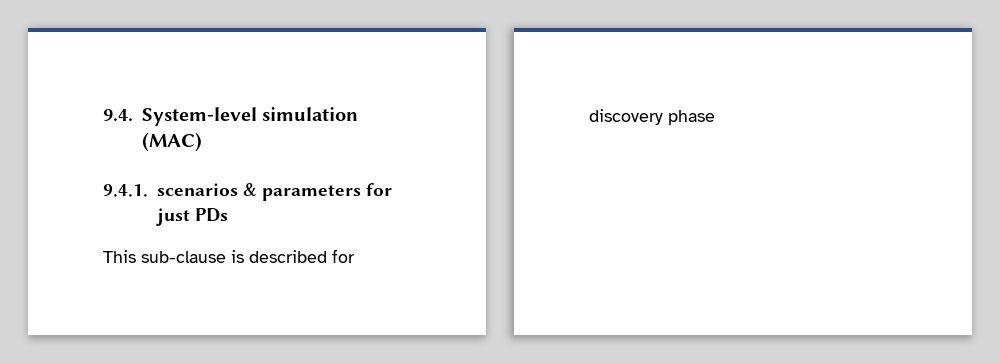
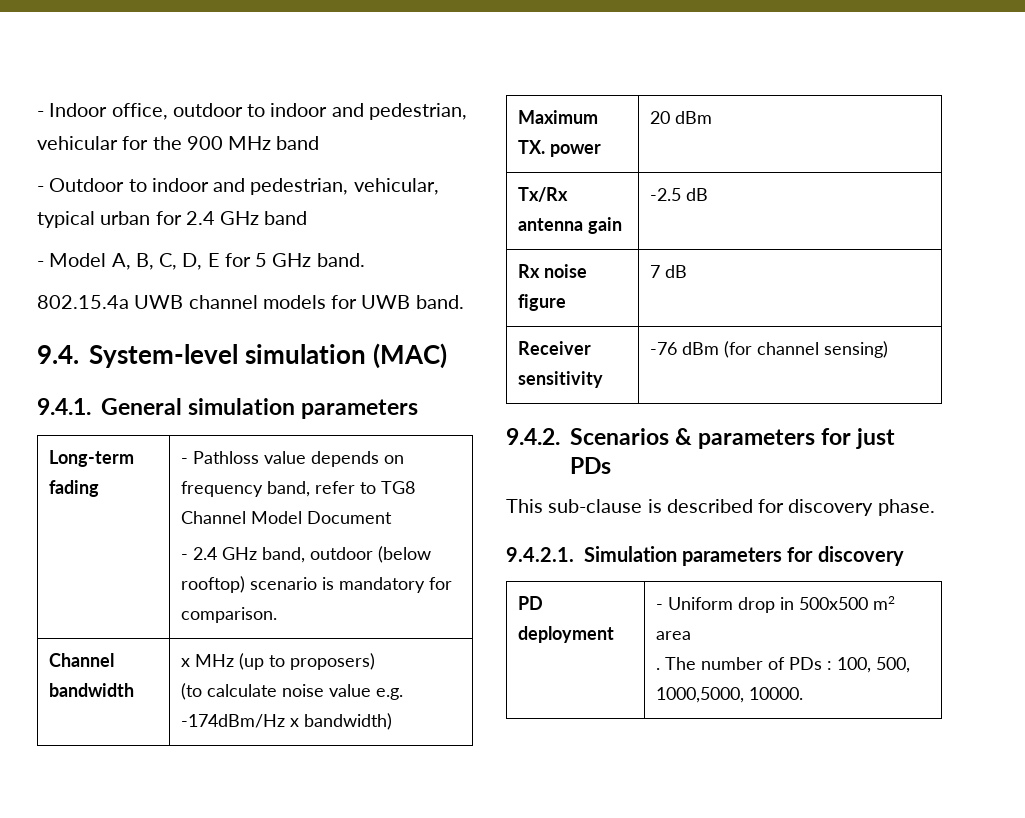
(103, 115) none -> [37,103,467,120] [37,136,320,150] [37,178,439,195] [37,211,308,228] [37,253,365,270] [37,295,464,309] - Indoor office, outdoor to indoor and pedestrian, vehicular for the 900 MHz band // - Outdoor to indoor and pedestrian, vehicular, typical urban for 2.4 GHz band // - Model A, B, C, D, E for 5 GHz band. // 802.15.4a UWB channel models for UWB band. //
[156,183,238,196] scenarios -> [100,398,418,419] [49,450,135,467] [49,480,100,497] [181,451,405,467] [181,481,416,497] [181,511,393,524] [181,546,432,563] [181,576,453,593] [181,607,278,623] [49,653,115,667] [49,683,135,697] [181,653,376,670] [181,683,404,700] [181,713,393,730] [518,110,599,124] [518,140,602,157] [650,111,713,124] [518,187,569,202] [518,217,623,234] [650,188,709,201] [518,264,588,278] [518,294,567,311] [650,265,688,278] [518,341,592,355] [518,371,604,388] [650,341,889,358] [506,428,669,445] General simulation parameters // Long-term fading | - Pathloss value depends on frequency band, refer to TG8 Channel Model Document // - 2.4 GHz band, outdoor (below rooftop) scenario is mandatory for comparison. // Channel bandwidth | x MHz (up to proposers) // (to calculate noise value e.g. -174dBm/Hz x bandwidth) // Maximum TX. power | 20 dBm // Tx/Rx antenna gain | -2.5 dB // Rx noise figure | 7 dB // Receiver sensitivity | -76 dBm (for channel sensing) // 9.4.2. Scenarios
[668,110,715,125] phase -> [877,499,935,516] [506,546,904,566] [518,596,544,610] [518,626,615,643] [656,596,896,613] [656,631,692,640] [656,657,911,673] [656,687,804,703] phase. // 9.4.2.1. Simulation parameters for discovery // PD deployment | - Uniform drop in 500x500 m2 area // . The number of PDs : 100, 500, 1000,5000, 10000.

